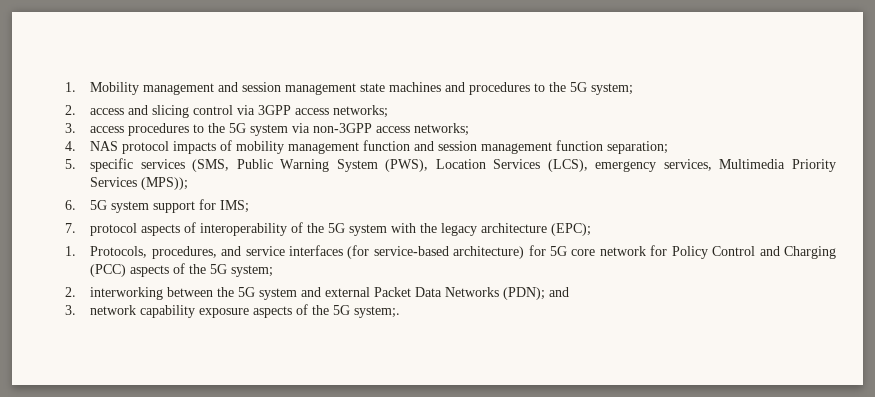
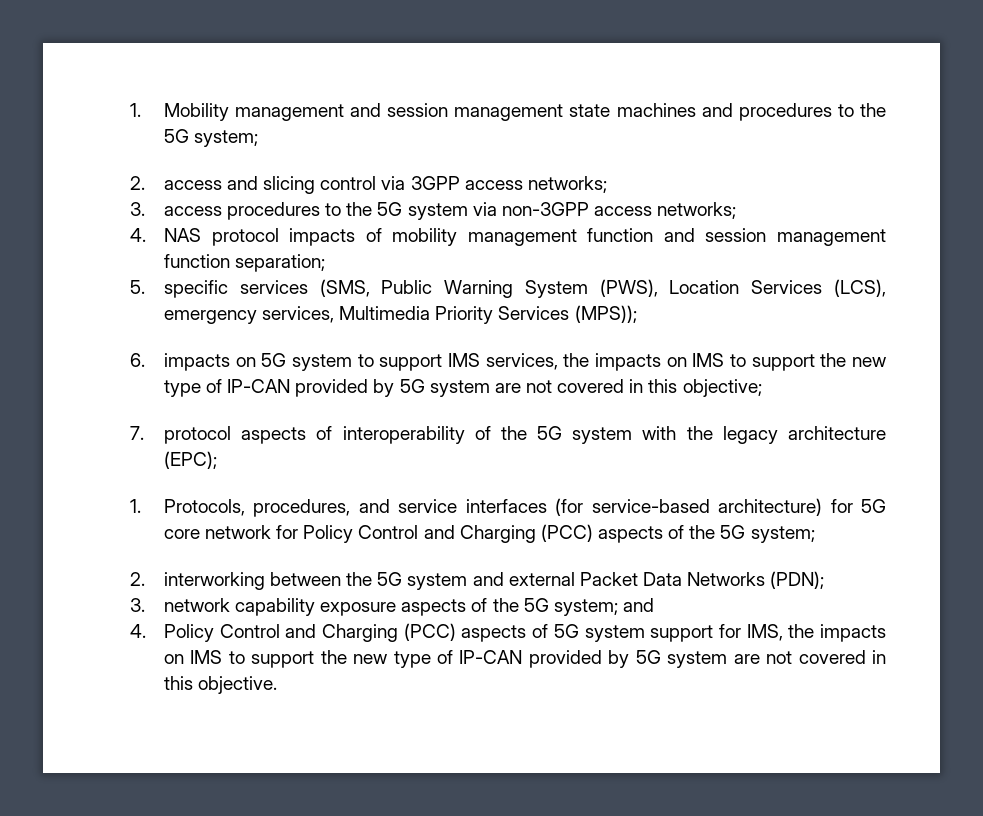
[90,199,250,213] 5G system support for IMS; -> [163,353,887,371] [163,379,762,397] impacts on 5G system to support IMS services, the impacts on IMS to support the new type of IP-CAN provided by 5G system are not covered in this objective;
[549,287,570,297] and -> (825, 580) none
[354,306,401,318] system;. -> [553,598,654,616] [130,623,886,642] [163,650,887,668] [163,676,278,694] system; and // 4. Policy Control and Charging (PCC) aspects of 5G system support for IMS, the impacts on IMS to support the new type of IP-CAN provided by 5G system are not covered in this objective.

